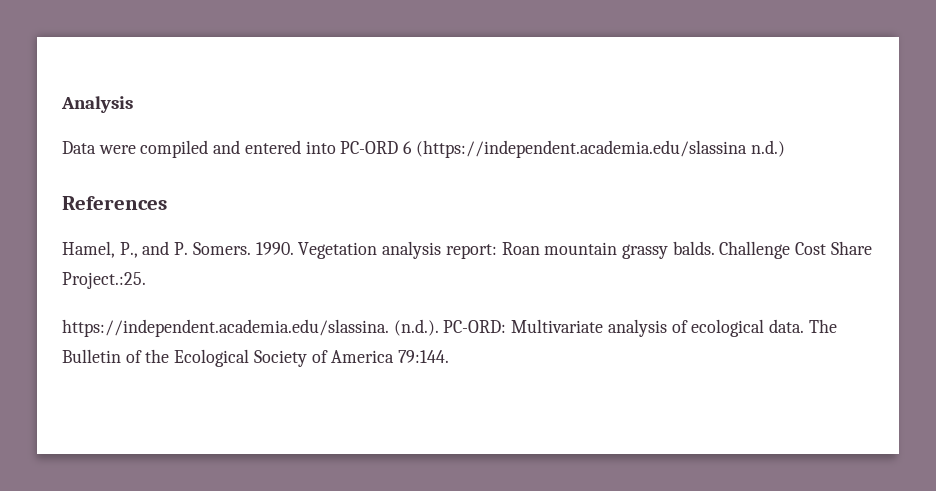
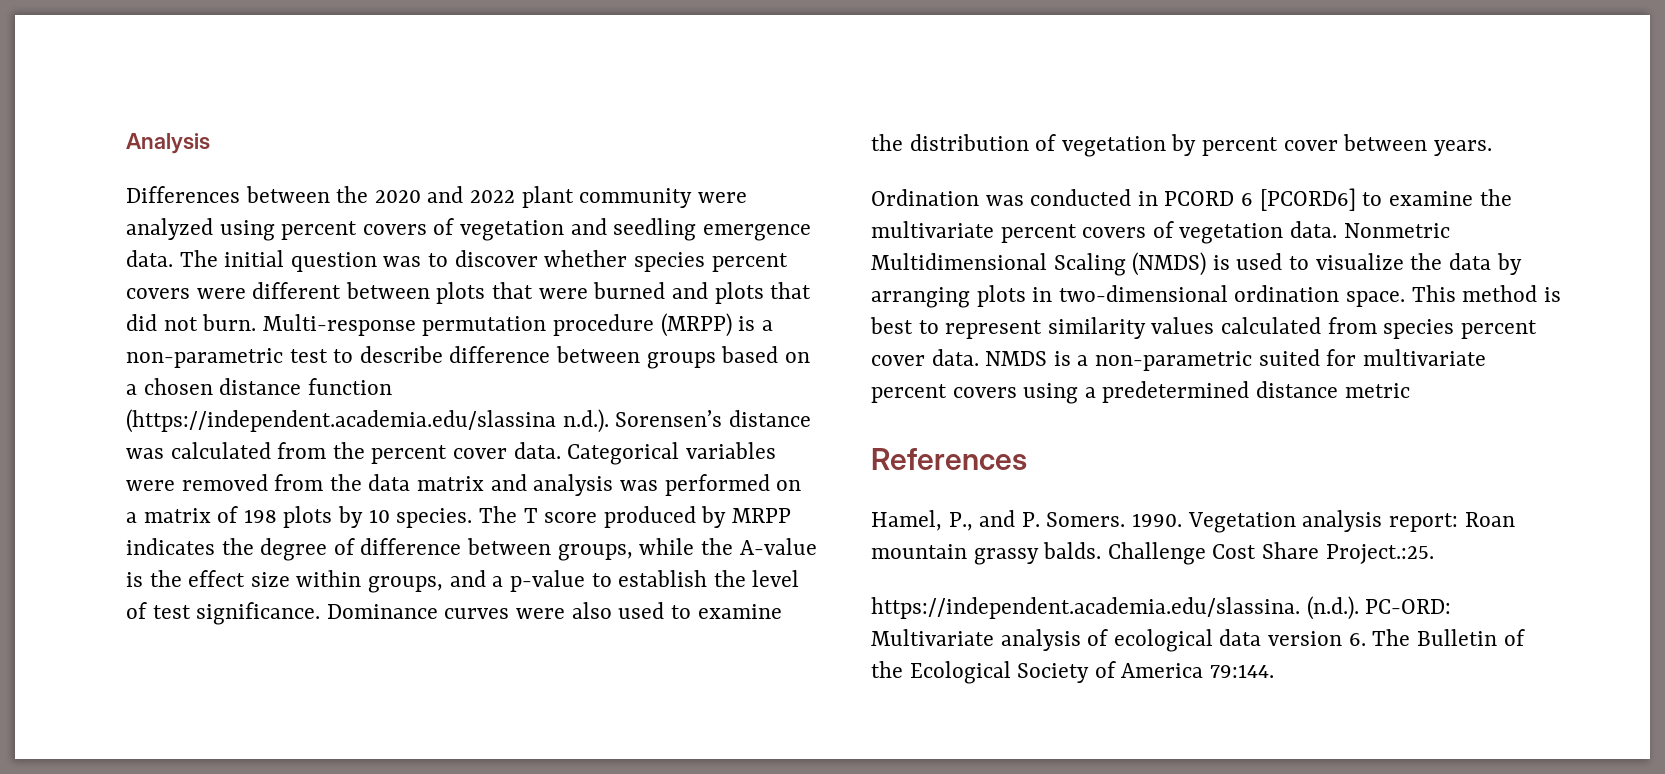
[62,140,785,158] Data were compiled and entered into PC-ORD 6 (https://independent.academia.edu/slassina n.d.) -> [126,186,747,208] [126,218,811,241] [126,250,788,272] [126,282,812,304] [126,313,773,337] [126,346,810,369] [126,378,392,395] [126,409,811,433] [126,442,776,465] [126,474,802,496] [126,506,791,528] [126,538,817,561] [126,570,800,593] [126,602,782,625] [871,134,1492,157] [871,188,1512,211] [871,221,1450,244] [871,252,1522,276] [871,285,1561,308] [870,317,1537,339] [871,349,1486,371] [871,381,1410,404] Differences between the 2020 and 2022 plant community were analyzed using percent covers of vegetation and seedling emergence data. The initial question was to discover whether species percent covers were different between plots that were burned and plots that did not burn. Multi-response permutation procedure (MRPP) is a non-parametric test to describe difference between groups based on a chosen distance function (https://independent.academia.edu/slassina n.d.). Sorensen’s distance was calculated from the percent cover data. Categorical variables were removed from the data matrix and analysis was performed on a matrix of 198 plots by 10 species. The T score produced by MRPP indicates the degree of difference between groups, while the A-value is the effect size within groups, and a p-value to establish the level of test significance. Dominance curves were also used to examine the distribution of vegetation by percent cover between years. // Ordination was conducted in PCORD 6 [PCORD6] to examine the multivariate percent covers of vegetation data. Nonmetric Multidimensional Scaling (NMDS) is used to visualize the data by arranging plots in two-dimensional ordination space. This method is best to represent similarity values calculated from species percent cover data. NMDS is a non-parametric suited for multivariate percent covers using a predetermined distance metric
[769,319,805,333] data. -> [1219,629,1366,646] data version 6.

